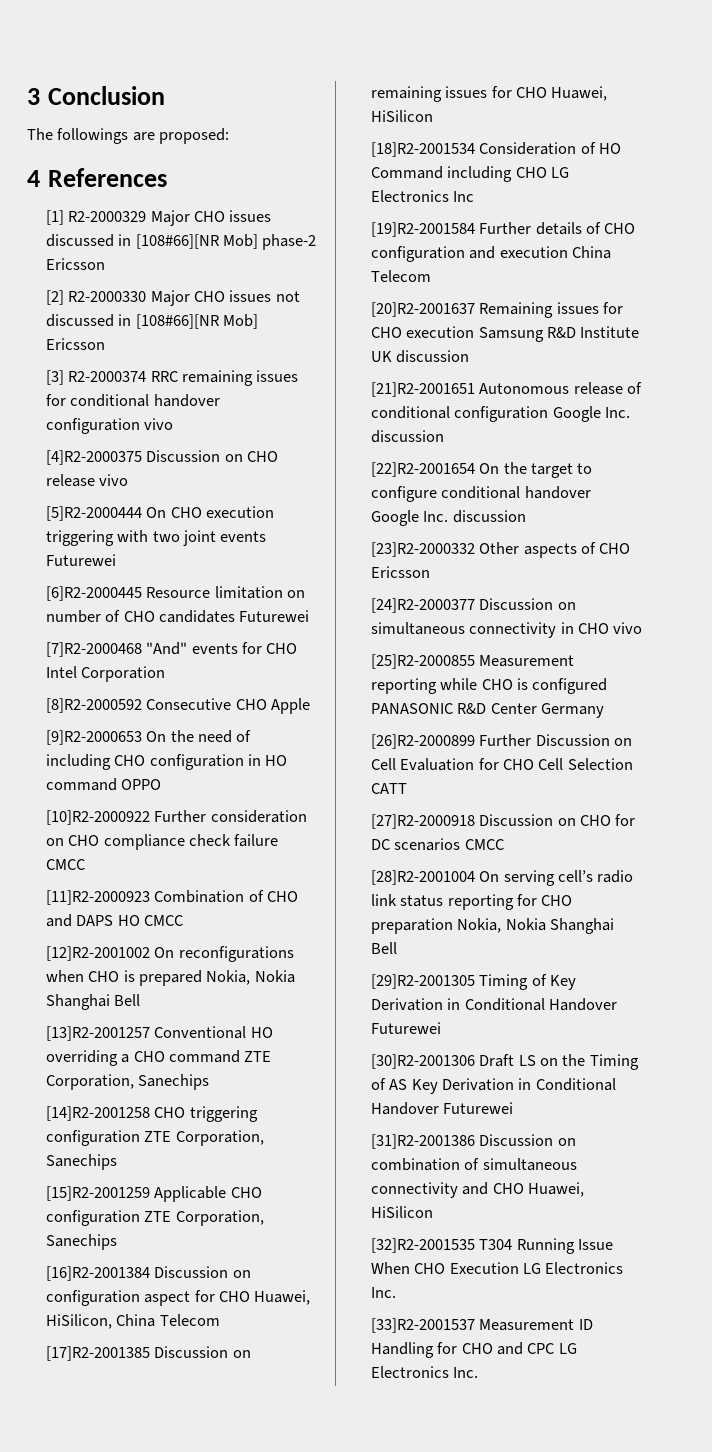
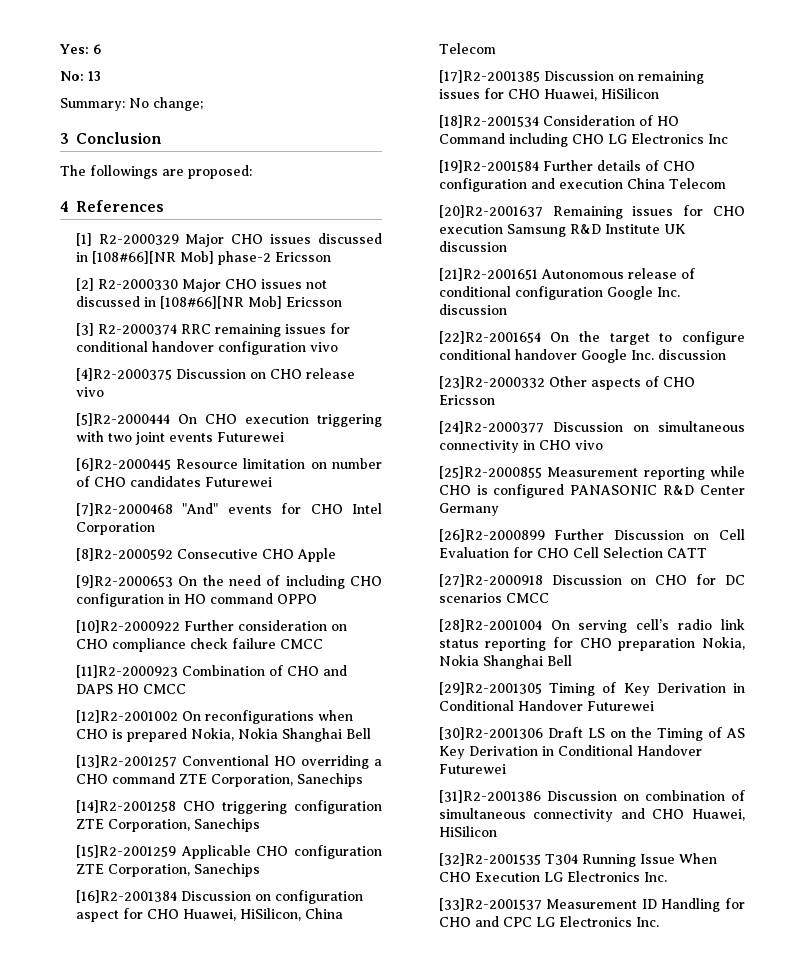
(27, 96) none -> [60,44,101,54] [60,71,101,81] [60,97,203,111] Yes: 6 // No: 13 // Summary: No change; //

